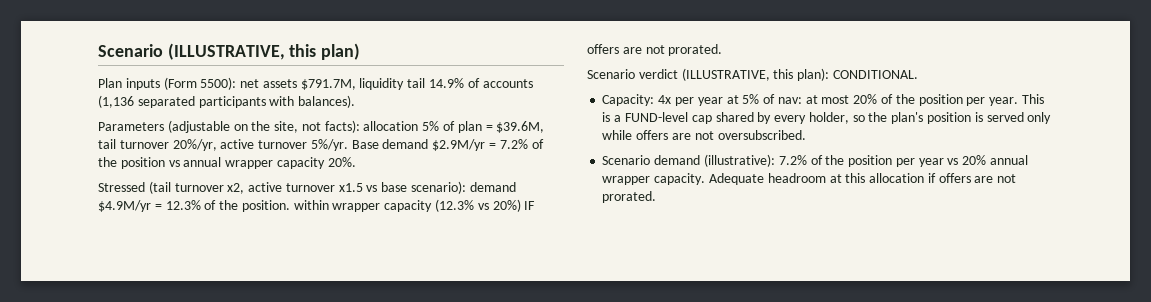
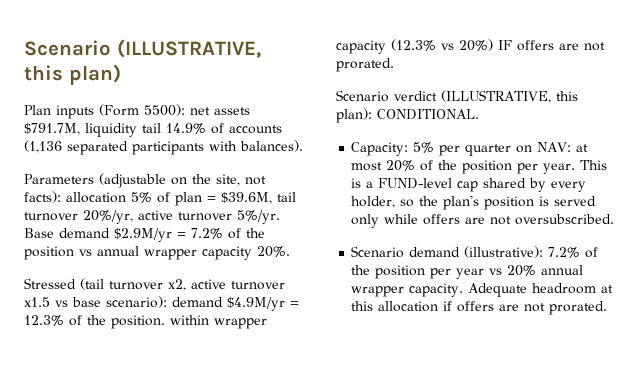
[658,94,802,106] 4x per year at 5% of nav: -> [413,142,572,156] 5% per quarter on NAV:

